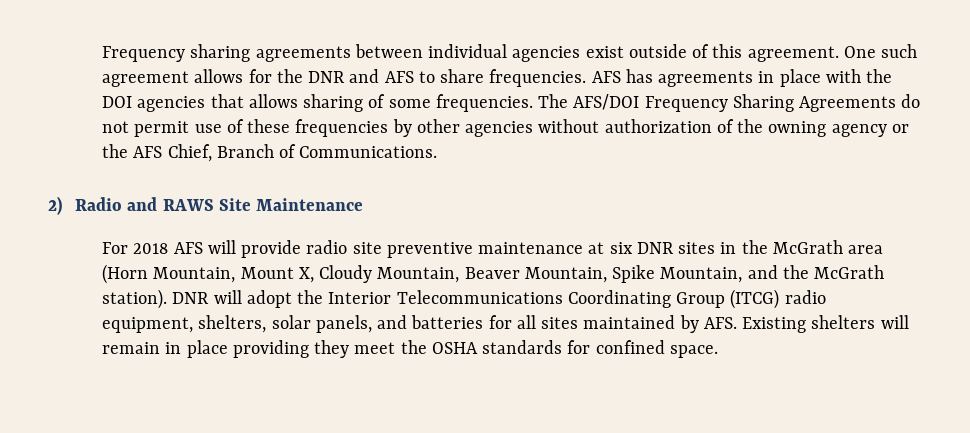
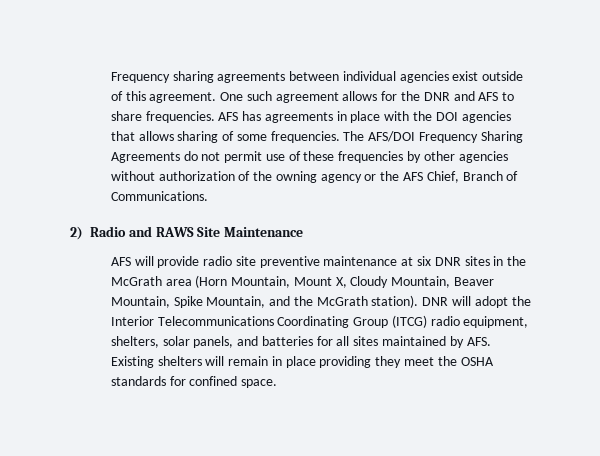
[101,242,169,254] For 2018 -> (303, 232) none

